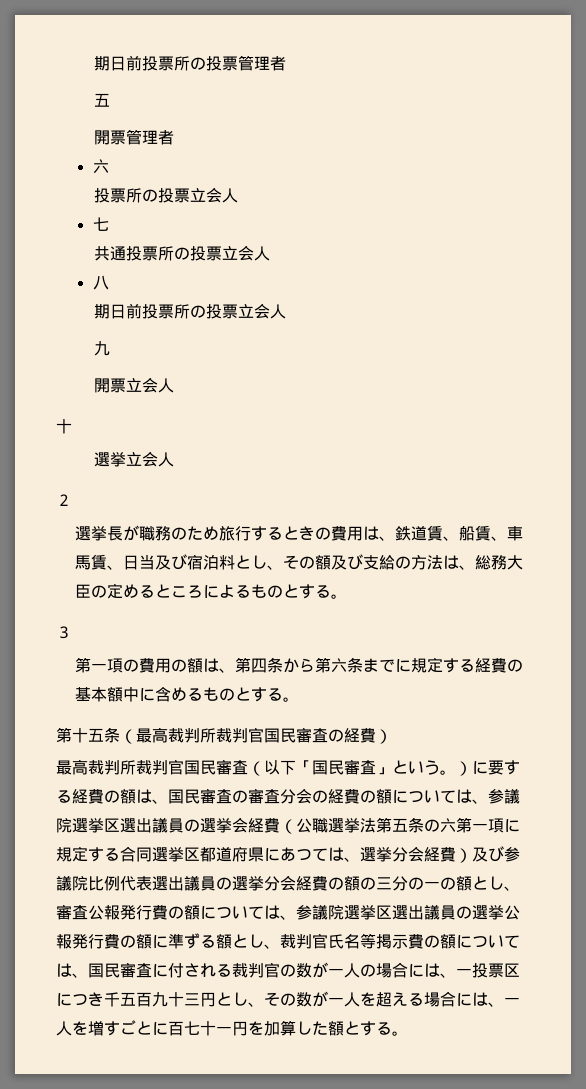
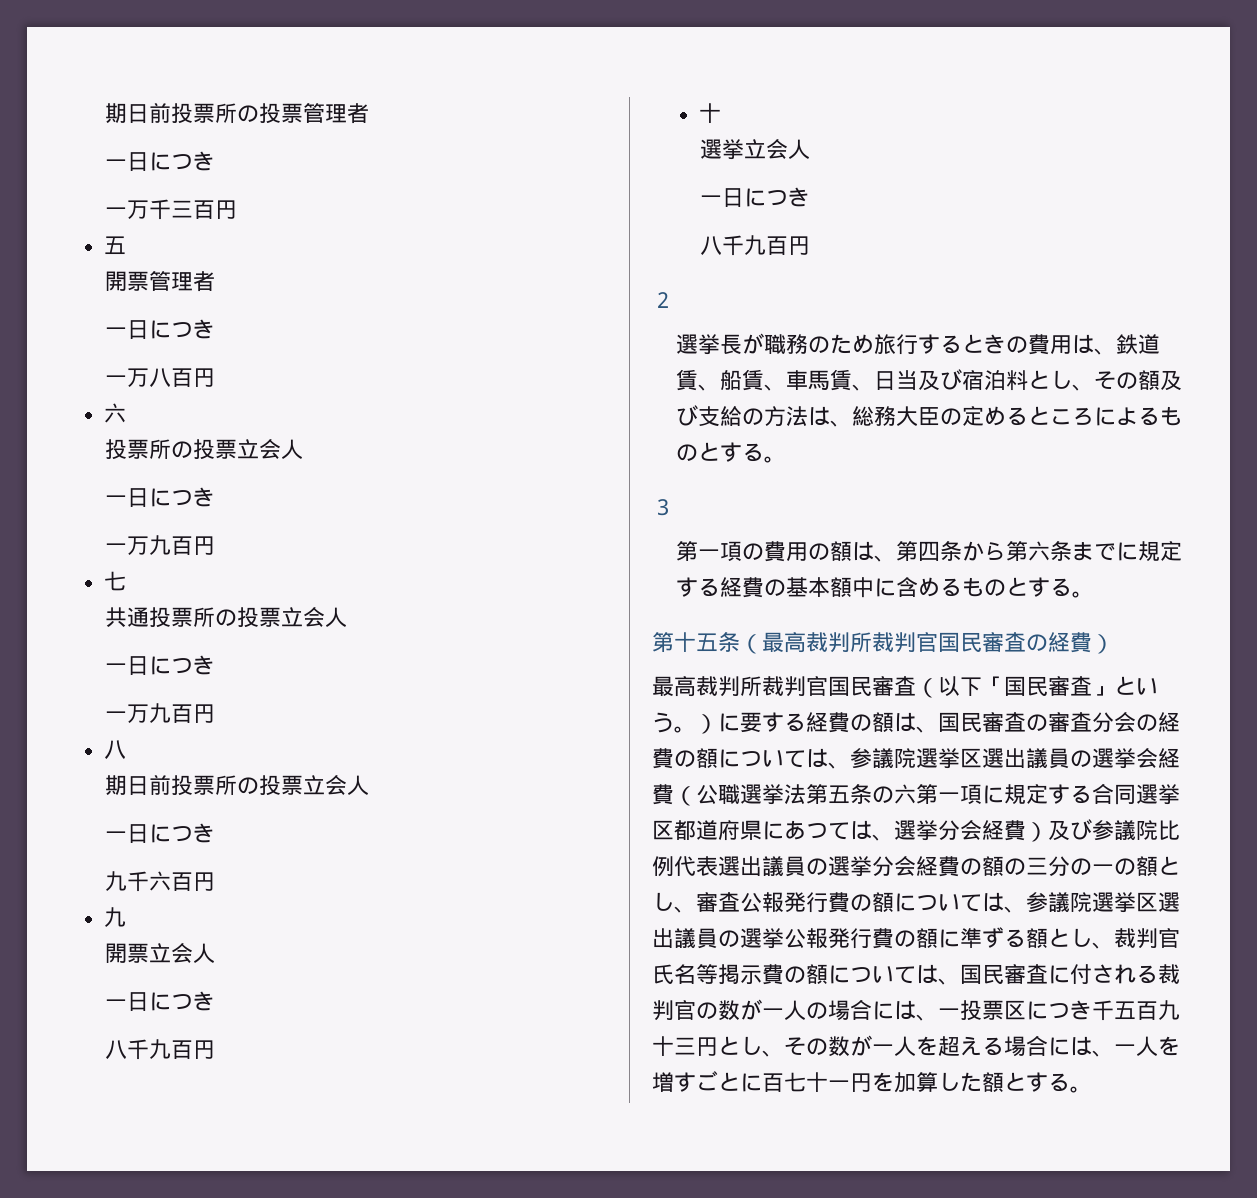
[94,93,111,107] [94,129,175,145] 五 // 開票管理者 -> [104,151,215,171] [104,199,237,220] [104,236,127,255] [104,271,215,292] [104,319,215,339] [104,368,215,388] 一日につき // 一万千三百円 // 五 // 開票管理者 // 一日につき // 一万八百円
(239, 195) none -> [104,487,215,507] [104,535,215,555] // 一日につき // 一万九百円
(271, 253) none -> [104,655,215,675] [104,703,215,723] // 一日につき // 一万九百円
[94,341,111,356] [94,377,175,393] [56,419,72,434] [94,451,175,467] 九 // 開票立会人 // 十 // 選挙立会人 -> [104,823,215,843] [104,871,215,892] [104,907,127,927] [104,943,215,963] [104,991,215,1011] [104,1039,215,1060] [699,103,722,123] [699,139,810,160] [699,187,810,207] [699,235,810,256] 一日につき // 九千六百円 // 九 // 開票立会人 // 一日につき // 八千九百円 // 十 // 選挙立会人 // 一日につき // 八千九百円

